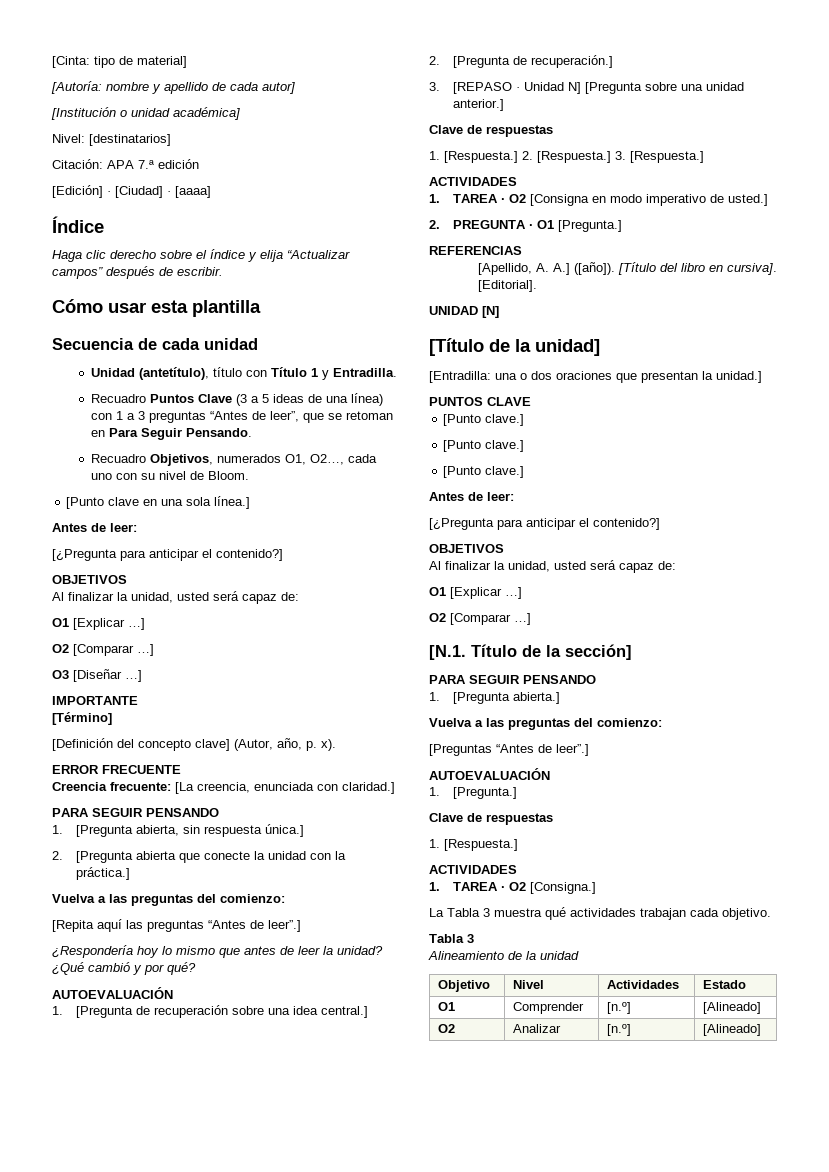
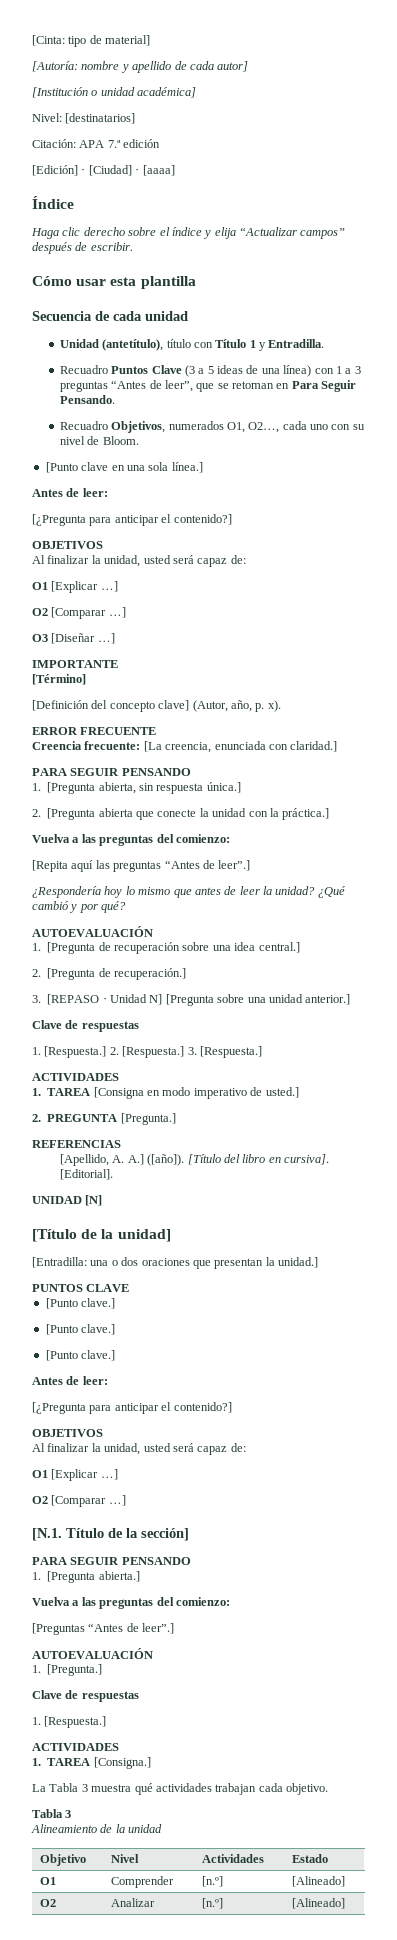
[501,194,527,203] · O2 -> (91, 1092) none
[529,220,555,229] · O1 -> (118, 1118) none
[501,882,527,891] · O2 -> (91, 1762) none

